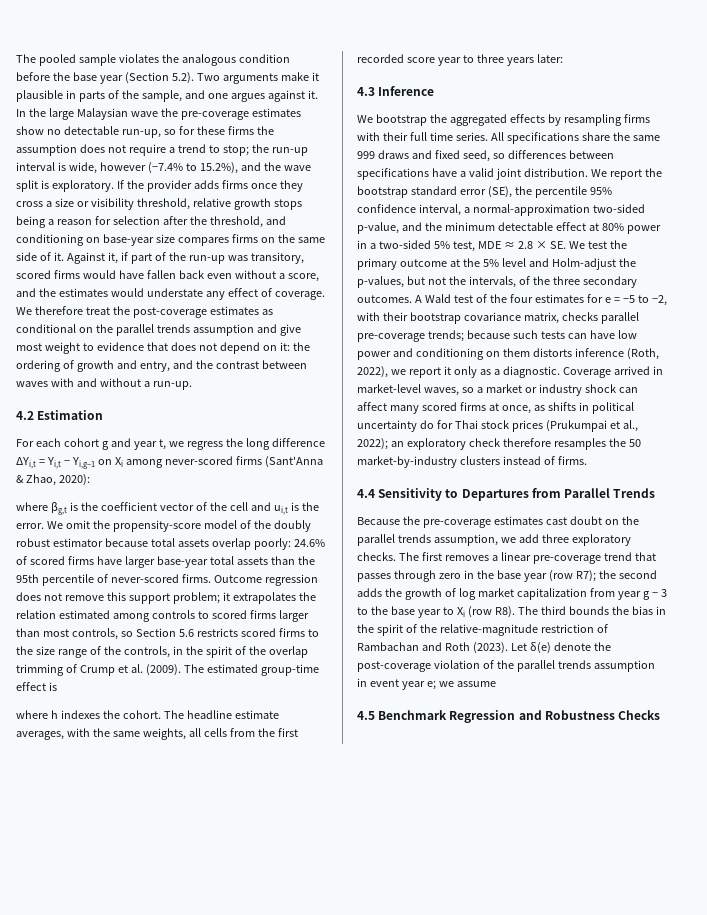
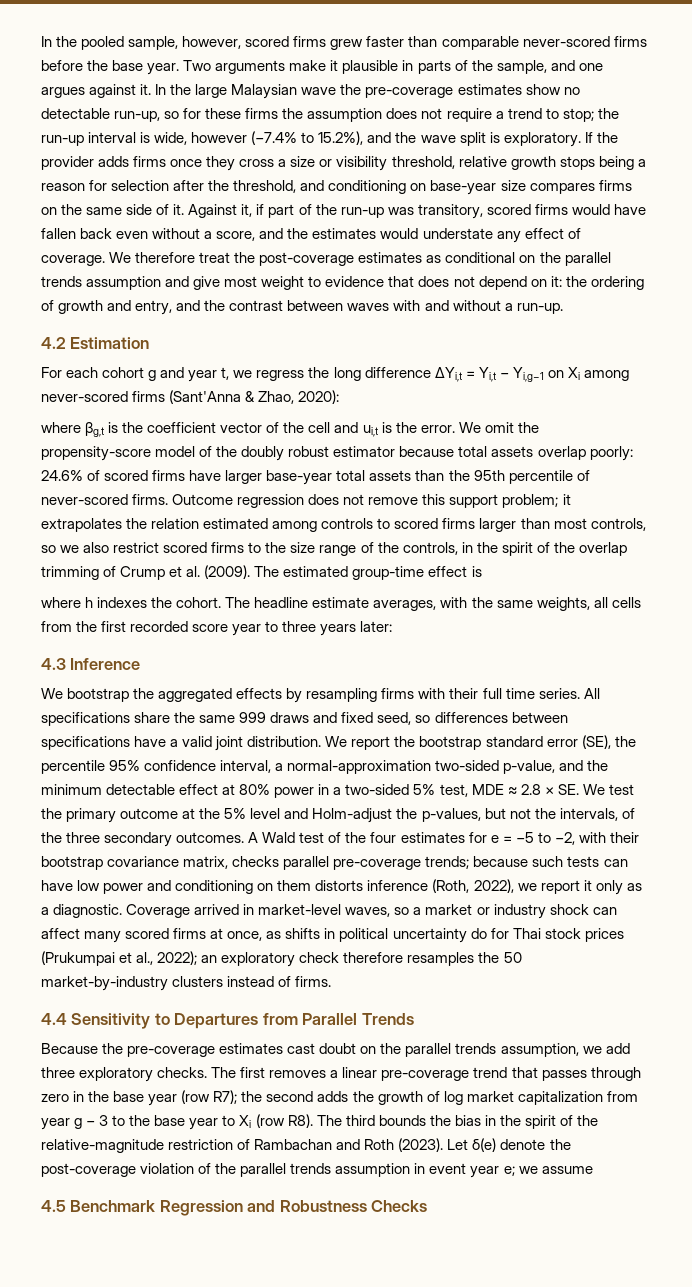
[16,54,290,66] [16,72,194,84] The pooled sample violates the analogous condition before the base year (Section 5.2). -> [41,36,647,50] [41,60,180,75] In the pooled sample, however, scored firms grew faster than comparable never-scored firms before the base year.
[135,628,238,637] Section 5.6 restricts -> [60,542,160,553] we also restrict

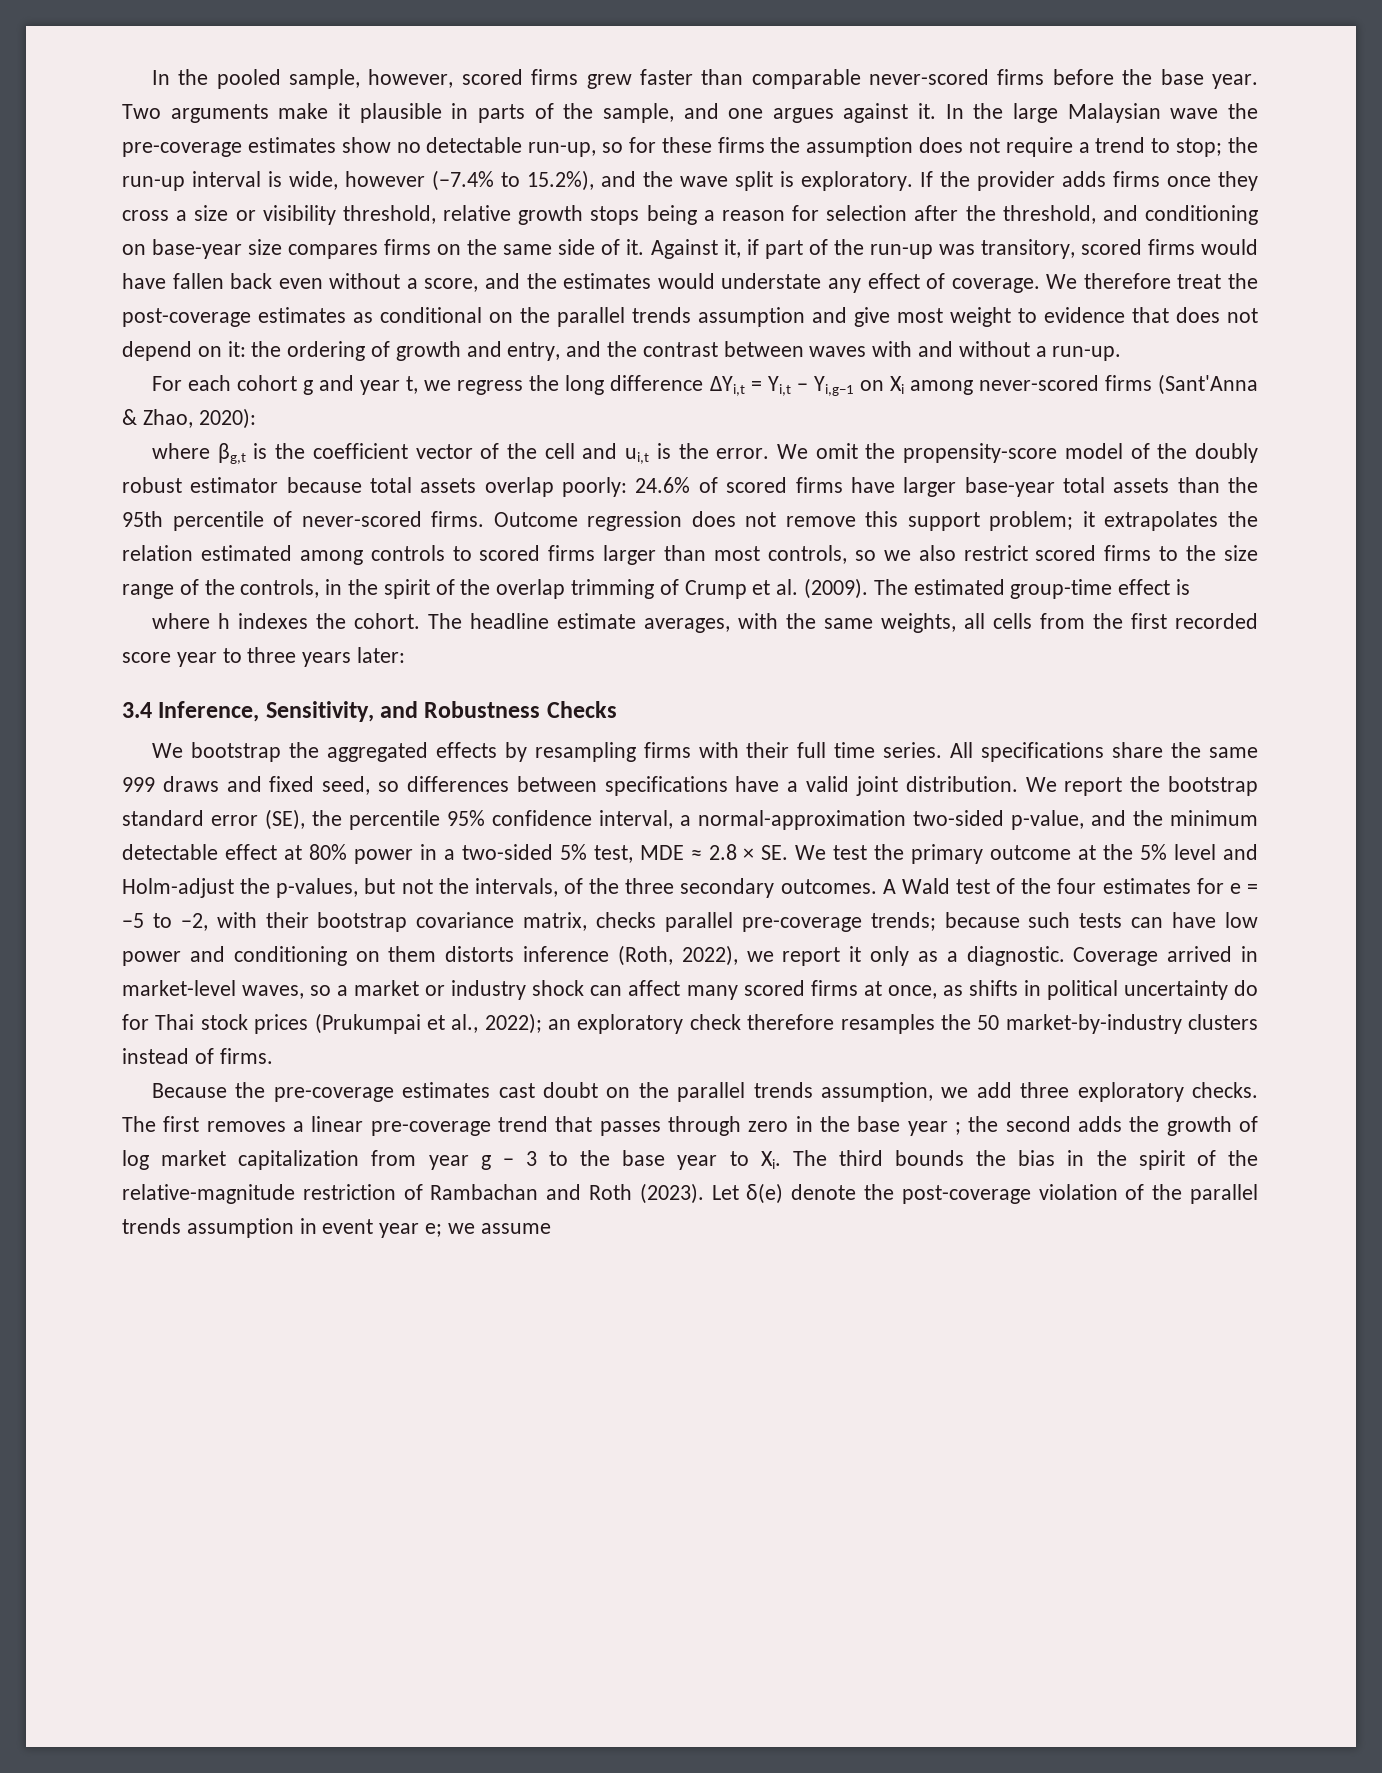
[41,337,150,349] // 4.2 Estimation -> (1122, 353) none
[41,658,141,670] 4.3 Inference -> [122,701,617,722] 3.4 Inference, Sensitivity, and Robustness Checks
[41,1013,414,1029] // 4.4 Sensitivity to Departures from Parallel Trends -> (273, 1056) none
[181,1090,238,1104] (row R7); -> [955,1122,962,1135] ;
[239,1114,313,1128] Xi (row R8). -> [760,1151,781,1169] Xi.
[41,1200,428,1216] // 4.5 Benchmark Regression and Robustness Checks -> (551, 1228) none

